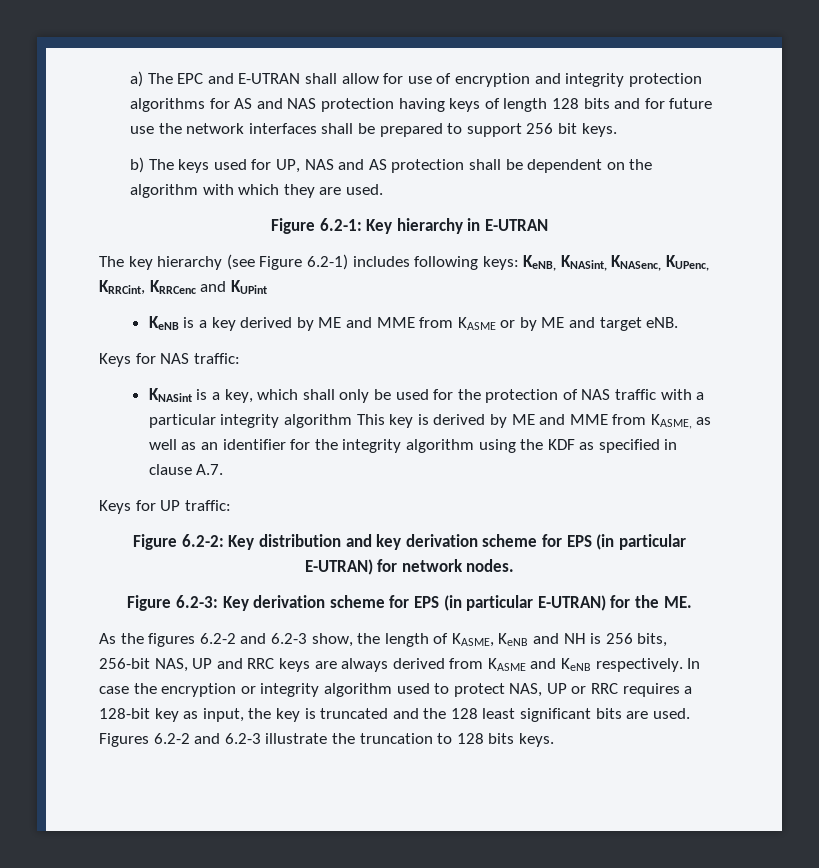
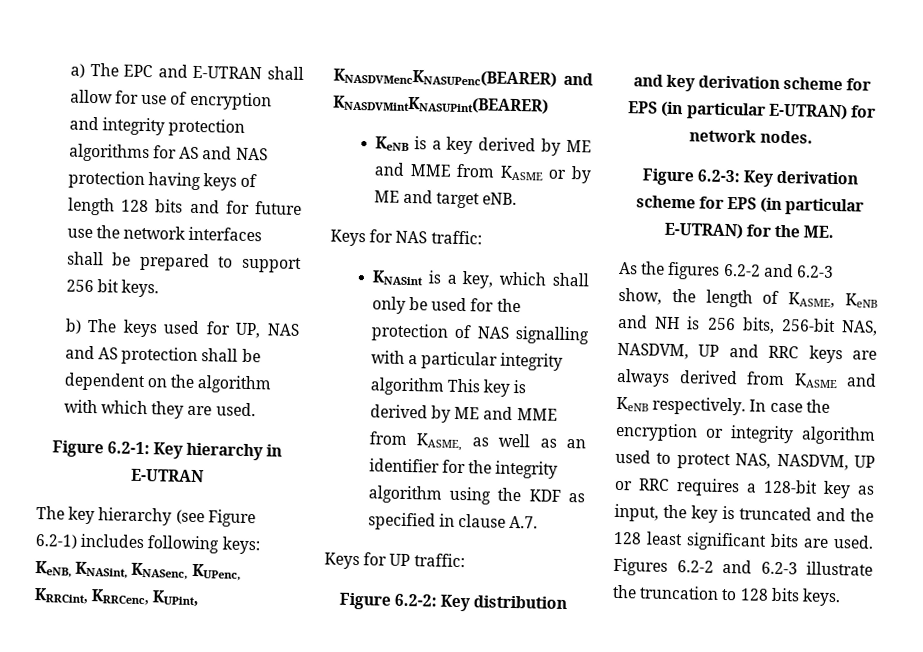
[149,280,267,294] KRRCenc and KUPint -> [91,589,200,607] [333,68,593,88] [333,95,549,115] KRRCenc, KUPint, KNASDVMencKNASUPenc(BEARER) and KNASDVMintKNASUPint(BEARER)
[615,389,657,400] traffic -> [515,326,589,345] signalling
(188, 665) none -> [617,342,689,360] NASDVM,
(543, 690) none -> [776,453,849,471] NASDVM,

